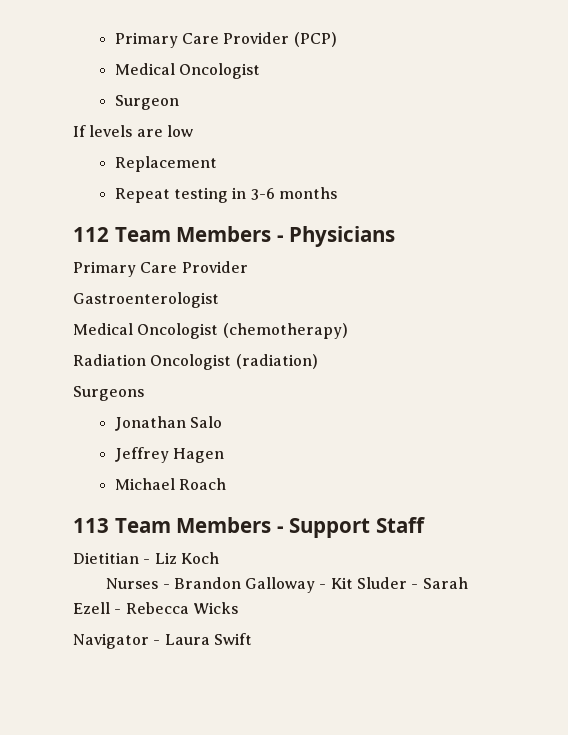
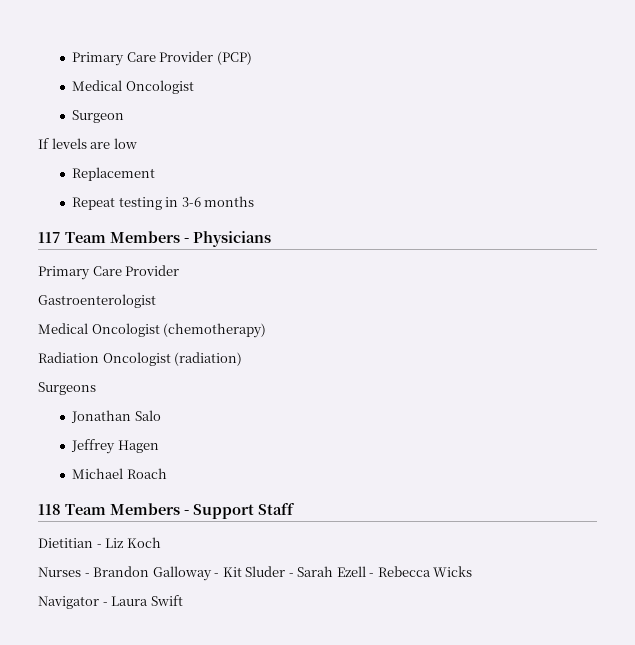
[73,227,109,242] 112 -> [38,232,61,243] 117
[73,518,109,533] 113 -> [38,504,61,515] 118

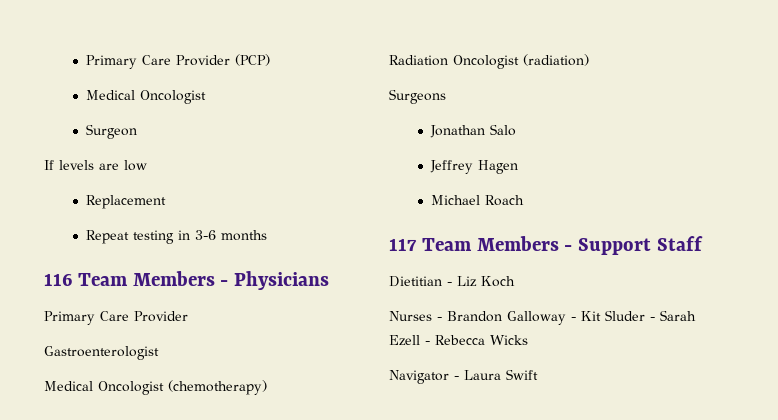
[38,232,61,243] 117 -> [44,273,72,286] 116
[38,504,61,515] 118 -> [389,238,417,251] 117

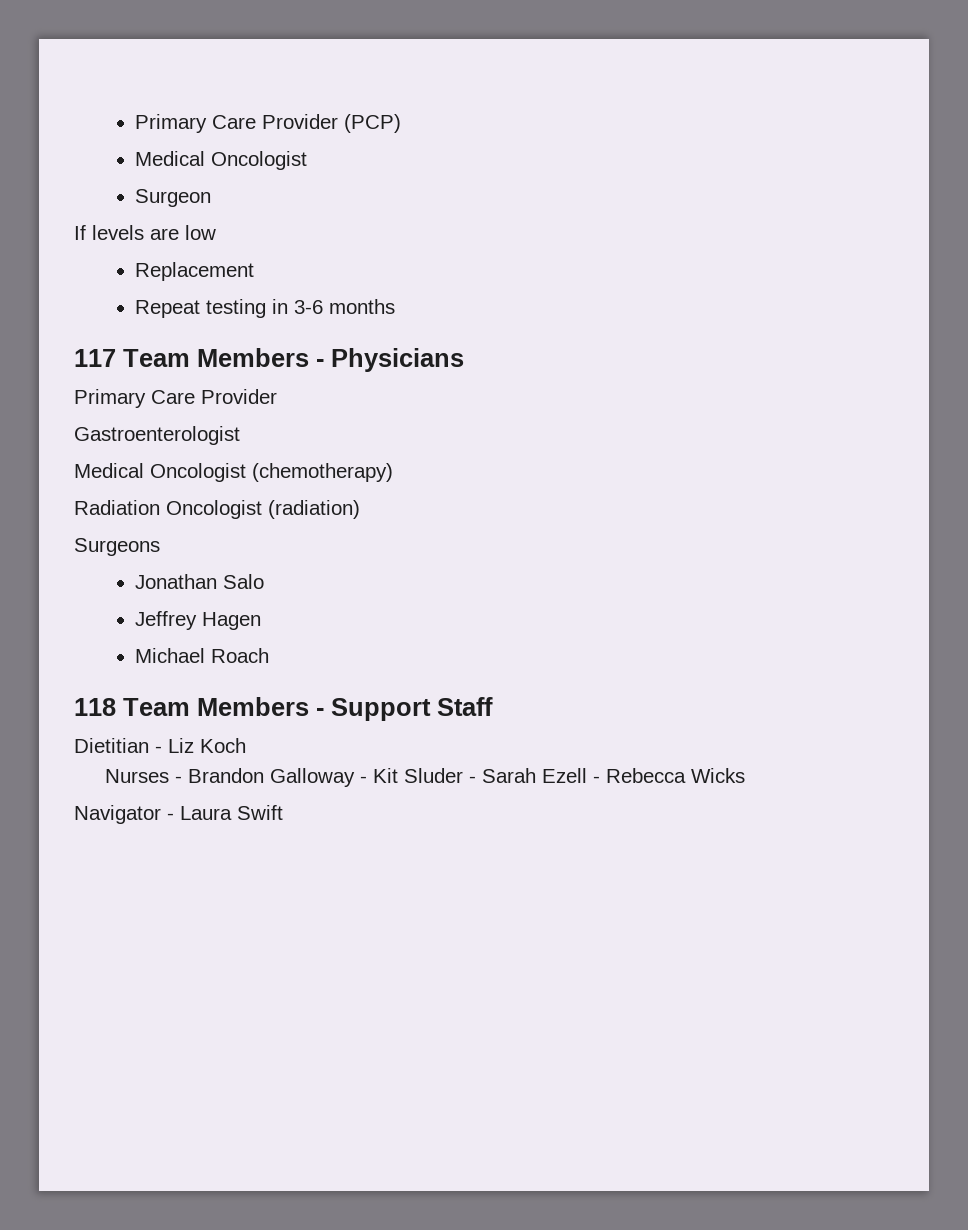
[44,273,72,286] 116 -> [74,349,116,367] 117
[389,238,417,251] 117 -> [74,698,116,716] 118

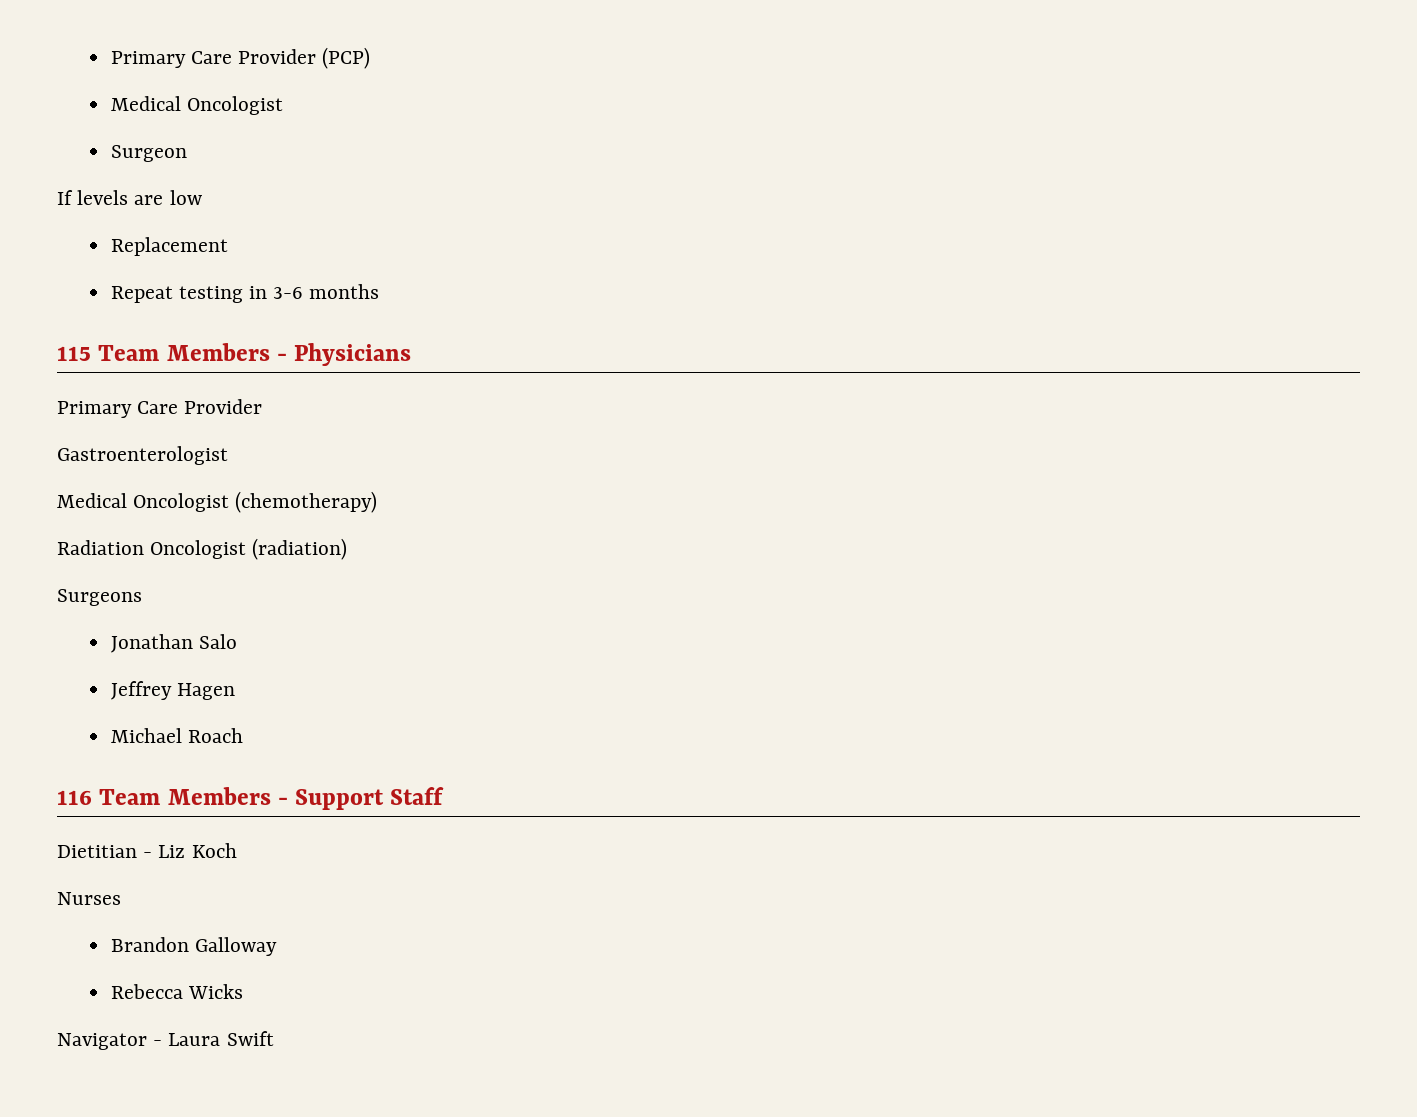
[74,349,116,367] 117 -> [57,346,91,361] 115
[74,698,116,716] 118 -> [57,790,92,805] 116
[174,776,182,783] - -> (121, 898) //
[359,768,600,783] - Kit Sluder - Sarah Ezell - -> (277, 946) //

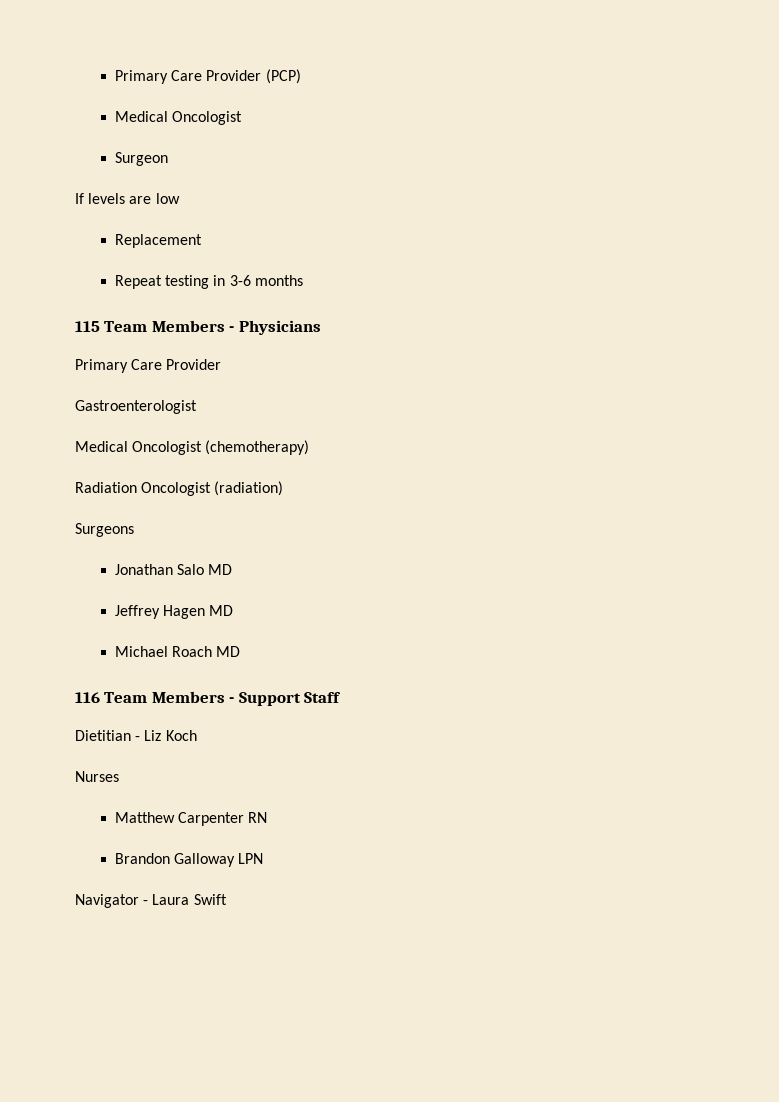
(237, 641) none -> [208,564,233,575] MD
(235, 691) none -> [209,605,234,616] MD
(243, 735) none -> [216,646,241,657] MD
(121, 898) none -> [114,812,268,826] // Matthew Carpenter RN
[110,984,243,999] // Rebecca Wicks -> [238,853,264,864] LPN

